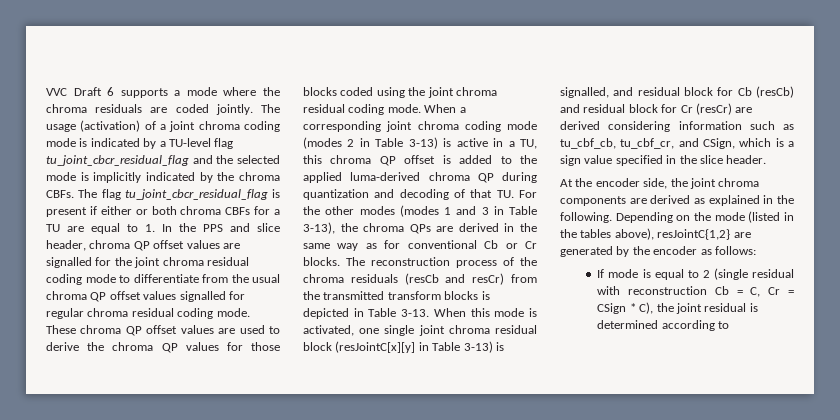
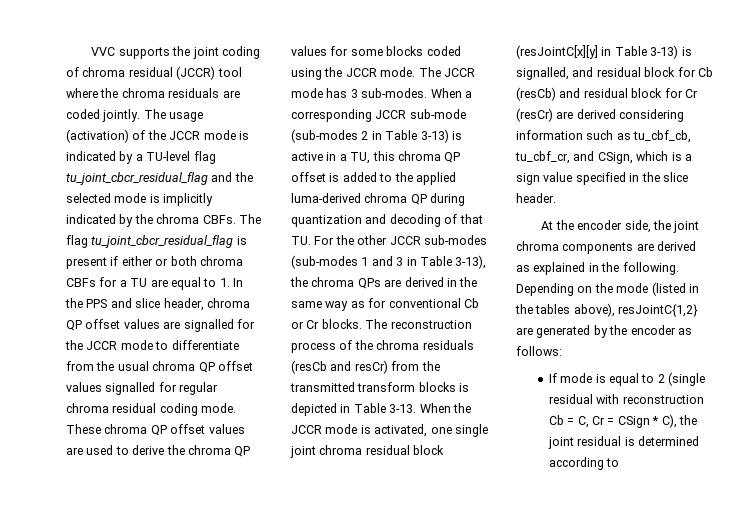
[73,87,217,98] Draft 6 supports a mode -> [118,46,260,59] [66,66,242,80] supports the joint coding of chroma residual (JCCR) tool
[160,121,280,132] a joint chroma coding -> [147,130,201,140] the JCCR
[134,257,249,268] [46,274,82,285] joint chroma residual coding -> [86,341,118,350] JCCR
[250,342,280,351] those -> [350,49,383,56] some
[427,87,497,98] [303,104,466,115] [303,121,537,132] [303,137,342,149] joint chroma residual coding mode. When a corresponding joint chroma coding mode (modes -> [345,67,475,77] [291,88,472,98] [291,109,466,122] [291,129,358,143] JCCR mode. The JCCR mode has 3 sub-modes. When a corresponding JCCR sub-mode (sub-modes
[359,205,439,217] modes (modes -> [389,235,487,245] [291,255,358,269] JCCR sub-modes (sub-modes
[470,308,490,317] this -> [452,403,471,413] [291,425,322,434] the JCCR

